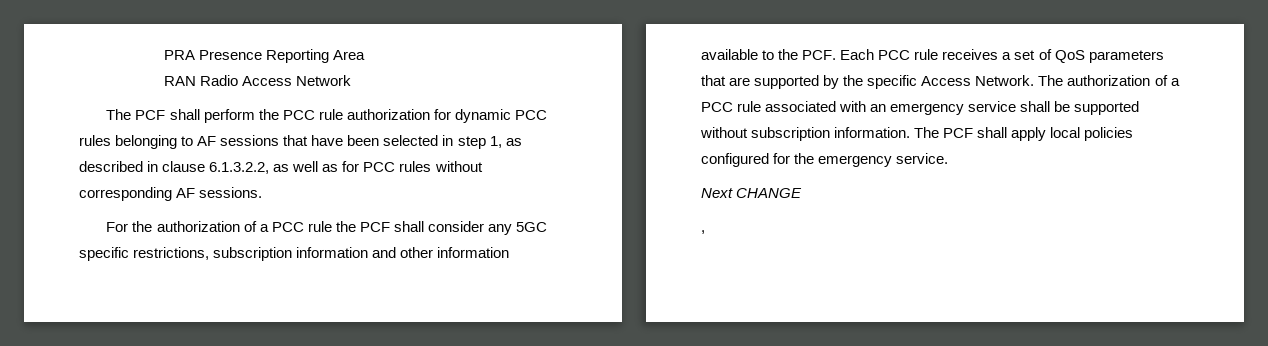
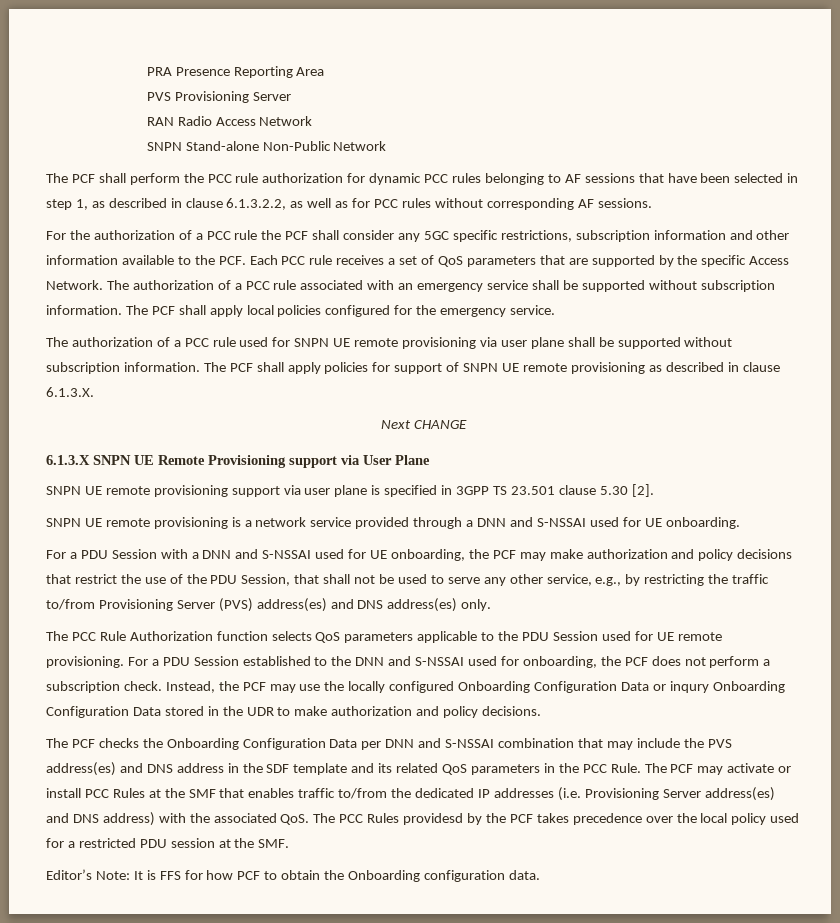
(366, 55) none -> [146,91,291,103] // PVS Provisioning Server
(352, 80) none -> [146,141,387,151] // SNPN Stand-alone Non-Public Network
[701,188,803,198] [701,230,705,234] Next CHANGE // , -> [46,337,733,349] [46,362,780,374] [46,387,94,397] [381,420,467,429] [46,455,430,468] [46,484,654,497] [46,517,740,529] [46,549,793,561] [46,574,770,586] [46,598,492,612] [46,631,722,643] [46,656,771,668] [46,681,785,693] [46,706,542,718] [46,738,732,750] [46,762,792,776] [46,787,775,801] [46,812,800,826] [46,838,290,848] [46,869,540,882] The authorization of a PCC rule used for SNPN UE remote provisioning via user plane shall be supported without subscription information. The PCF shall apply policies for support of SNPN UE remote provisioning as described in clause 6.1.3.X. // Next CHANGE // 6.1.3.X SNPN UE Remote Provisioning support via User Plane // SNPN UE remote provisioning support via user plane is specified in 3GPP TS 23.501 clause 5.30 [2]. // SNPN UE remote provisioning is a network service provided through a DNN and S-NSSAI used for UE onboarding. // For a PDU Session with a DNN and S-NSSAI used for UE onboarding, the PCF may make authorization and policy decisions that restrict the use of the PDU Session, that shall not be used to serve any other service, e.g., by restricting the traffic to/from Provisioning Server (PVS) address(es) and DNS address(es) only. // The PCC Rule Authorization function selects QoS parameters applicable to the PDU Session used for UE remote provisioning. For a PDU Session established to the DNN and S-NSSAI used for onboarding, the PCF does not perform a subscription check. Instead, the PCF may use the locally configured Onboarding Configuration Data or inqury Onboarding Configuration Data stored in the UDR to make authorization and policy decisions. // The PCF checks the Onboarding Configuration Data per DNN and S-NSSAI combination that may include the PVS address(es) and DNS address in the SDF template and its related QoS parameters in the PCC Rule. The PCF may activate or install PCC Rules at the SMF that enables traffic to/from the dedicated IP addresses (i.e. Provisioning Server address(es) and DNS address) with the associated QoS. The PCC Rules providesd by the PCF takes precedence over the local policy used for a restricted PDU session at the SMF. // Editor’s Note: It is FFS for how PCF to obtain the Onboarding configuration data.

